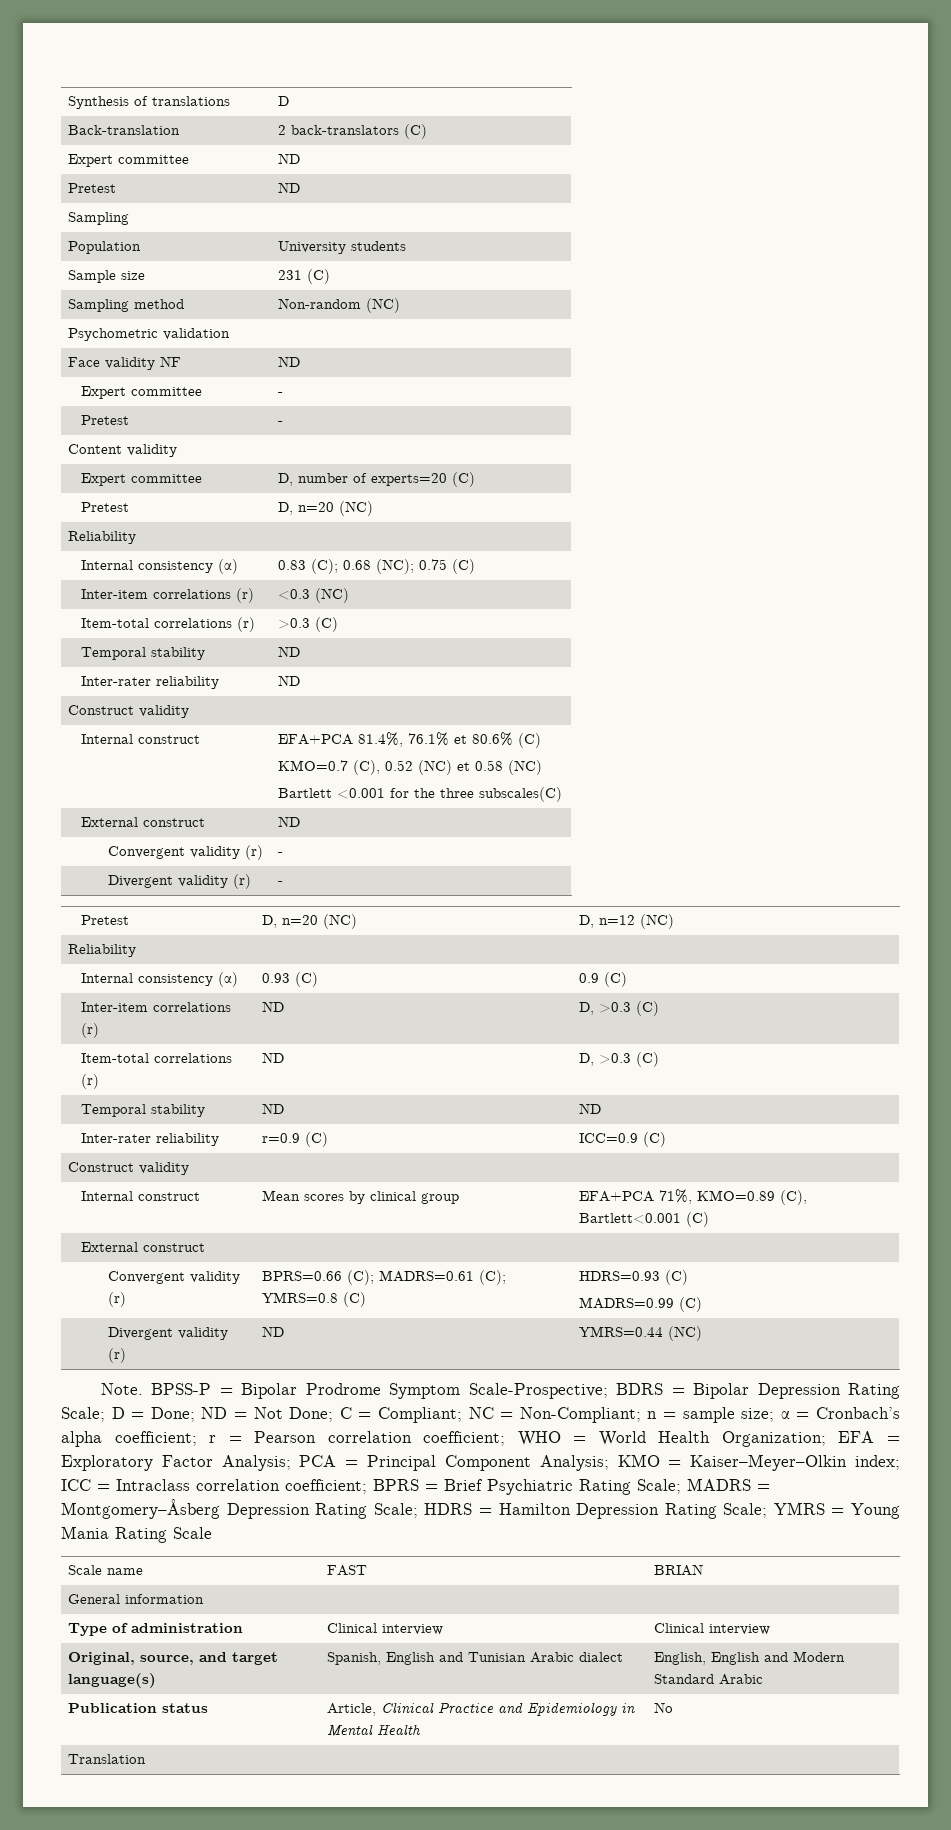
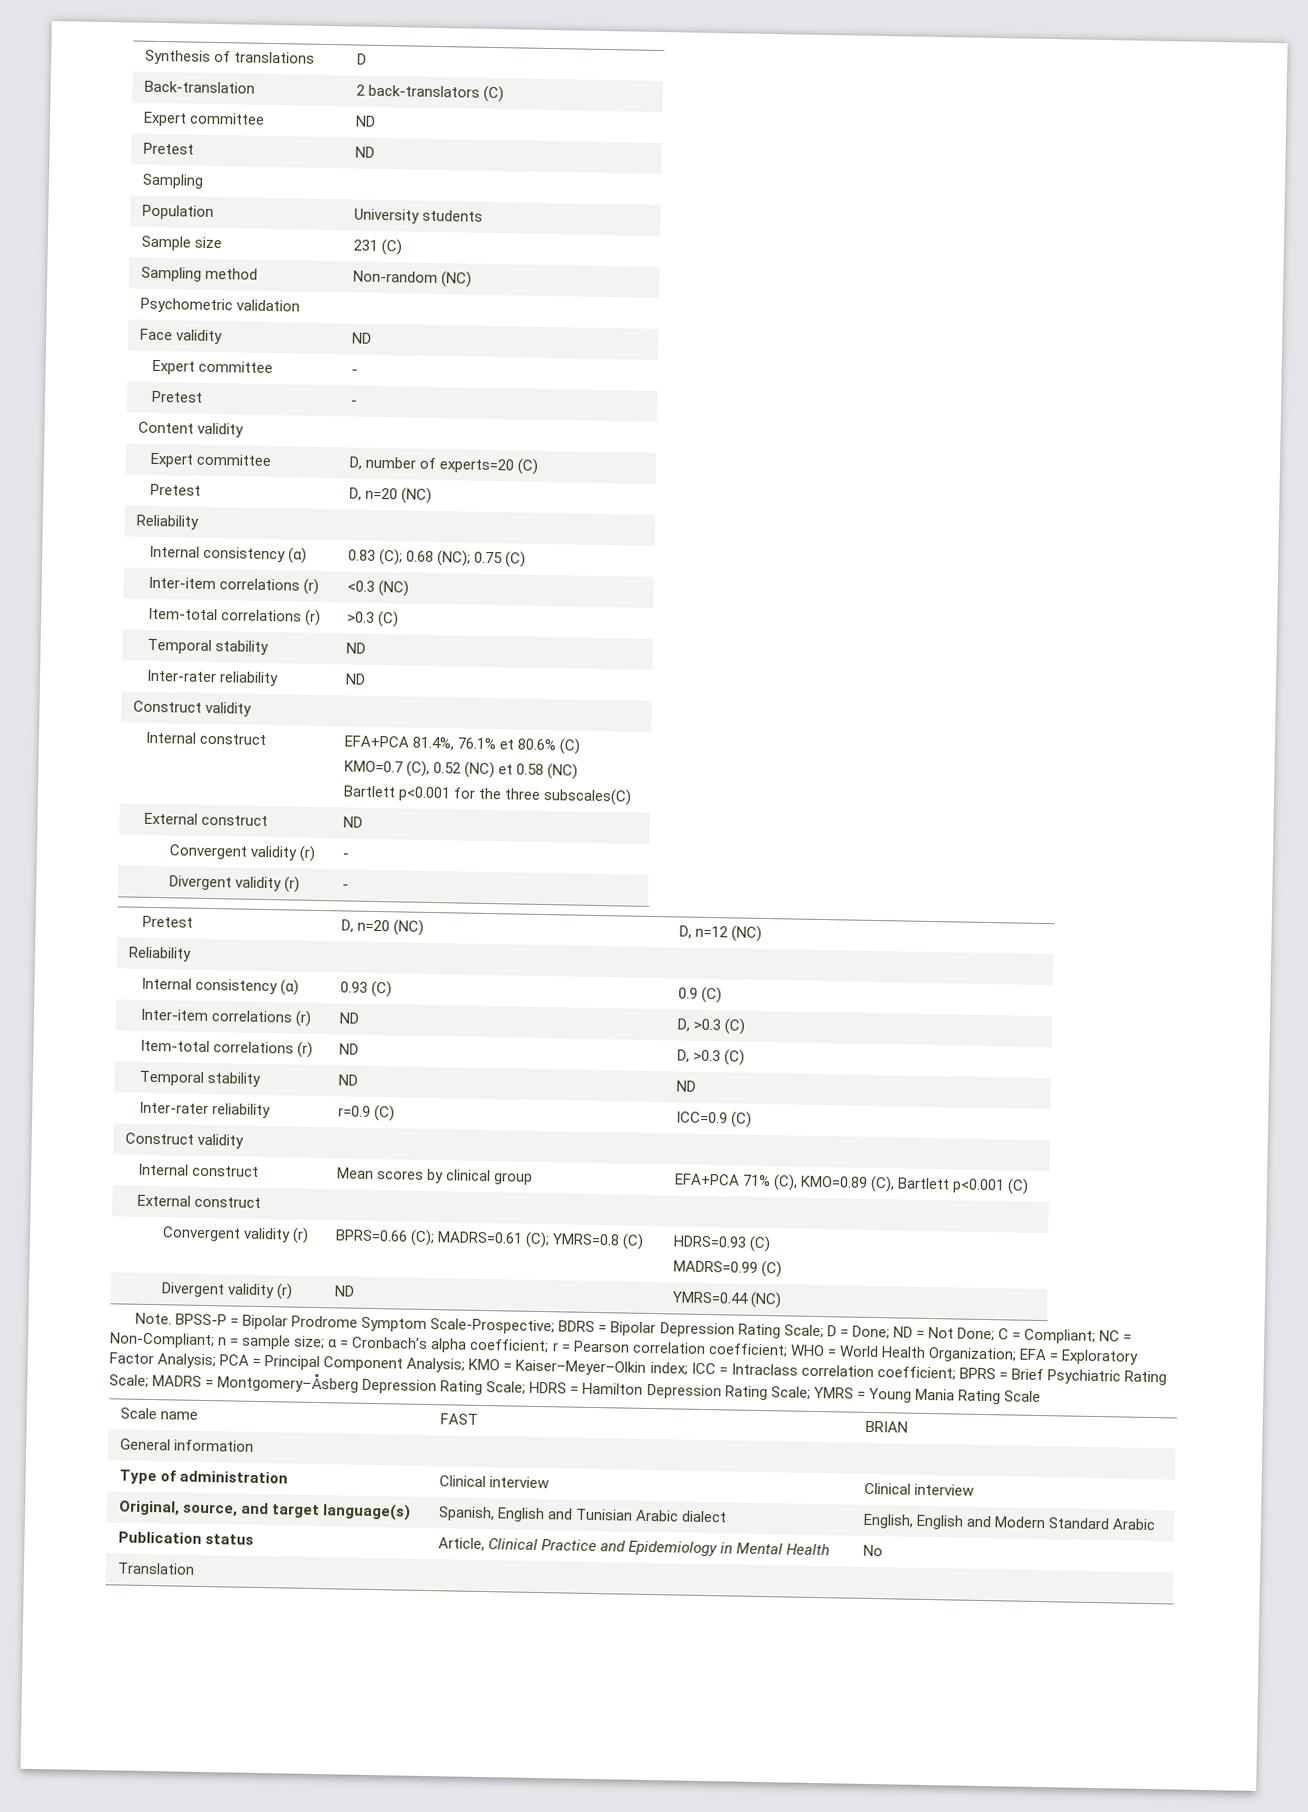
[159,356,181,367] NF -> (223, 337) none
[336,788,385,799] <0.001 -> [397,786,451,802] p<0.001
[658,1189,807,1205] [578,1213,681,1224] 71%, KMO=0.89 (C), Bartlett<0.001 -> [741,1174,1006,1194] 71% (C), KMO=0.89 (C), Bartlett p<0.001

